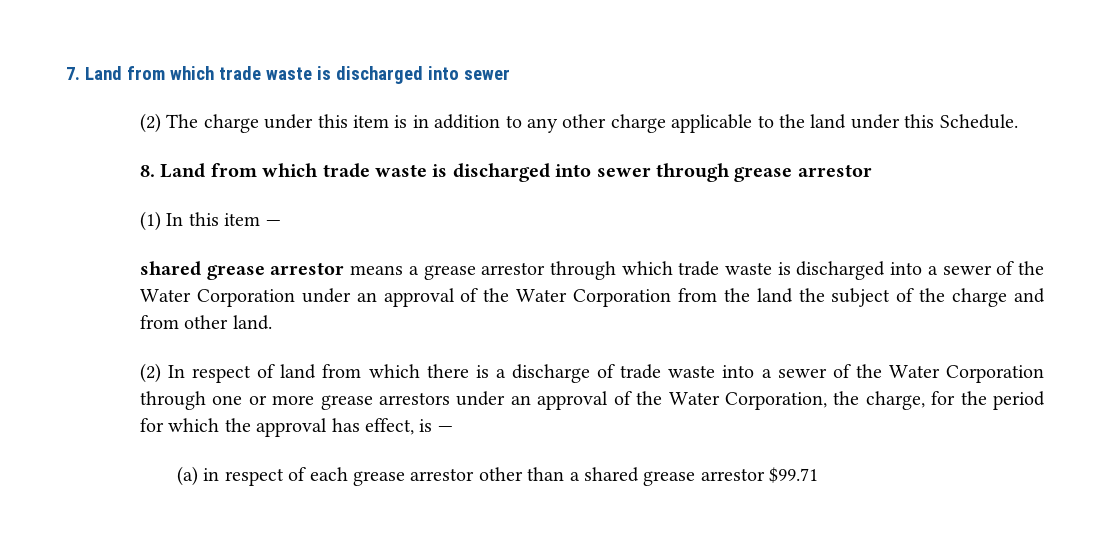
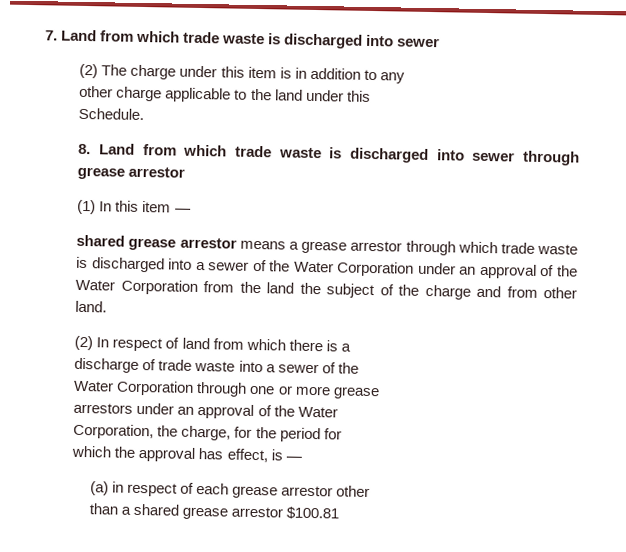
(558, 125) none -> (405, 78) //
(935, 121) none -> (371, 96) //
(506, 373) none -> (351, 347) //
(882, 371) none -> (359, 368) //
(373, 402) none -> (380, 393) //
(720, 398) none -> (338, 412) //
(164, 425) none -> (342, 434) //
(523, 474) none -> (371, 491) //
[769,467,819,483] $99.71 -> [286,506,340,520] $100.81

